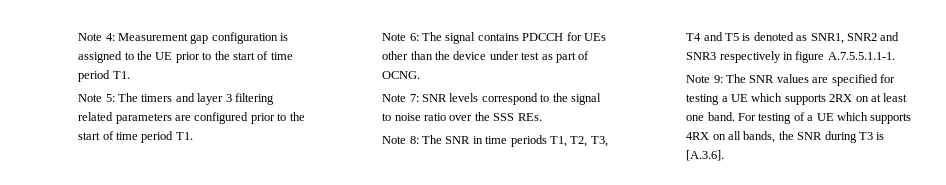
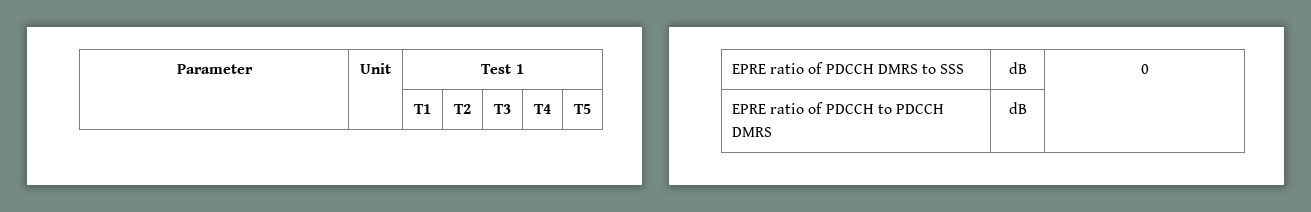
[78,32,289,44] [78,51,293,63] [78,70,130,82] [78,93,274,105] [78,112,305,124] [78,131,193,143] [382,32,606,44] [382,51,590,63] [382,71,421,79] [382,93,601,105] [382,112,542,121] [382,135,608,147] [686,32,900,44] [686,51,895,63] [686,74,895,86] [686,93,908,105] [686,112,912,124] [686,131,885,143] [686,150,725,161] Note 4: Measurement gap configuration is assigned to the UE prior to the start of time period T1. // Note 5: The timers and layer 3 filtering related parameters are configured prior to the start of time period T1. // Note 6: The signal contains PDCCH for UEs other than the device under test as part of OCNG. // Note 7: SNR levels correspond to the signal to noise ratio over the SSS REs. // Note 8: The SNR in time periods T1, T2, T3, T4 and T5 is denoted as SNR1, SNR2 and SNR3 respectively in figure A.7.5.5.1.1-1. // Note 9: The SNR values are specified for testing a UE which supports 2RX on at least one band. For testing of a UE which supports 4RX on all bands, the SNR during T3 is [A.3.6]. -> [176,64,253,74] [359,63,391,74] [481,64,524,74] [414,104,431,114] [454,104,471,114] [494,104,511,114] [534,104,551,114] [574,104,591,114] [731,62,965,74] [1008,62,1027,74] [1140,64,1149,74] [731,102,944,114] [731,127,772,137] [1008,102,1027,114] Parameter | Unit | Test 1 // | | T1 | T2 | T3 | T4 | T5 // EPRE ratio of PDCCH DMRS to SSS | dB | 0 // EPRE ratio of PDCCH to PDCCH DMRS | dB |

